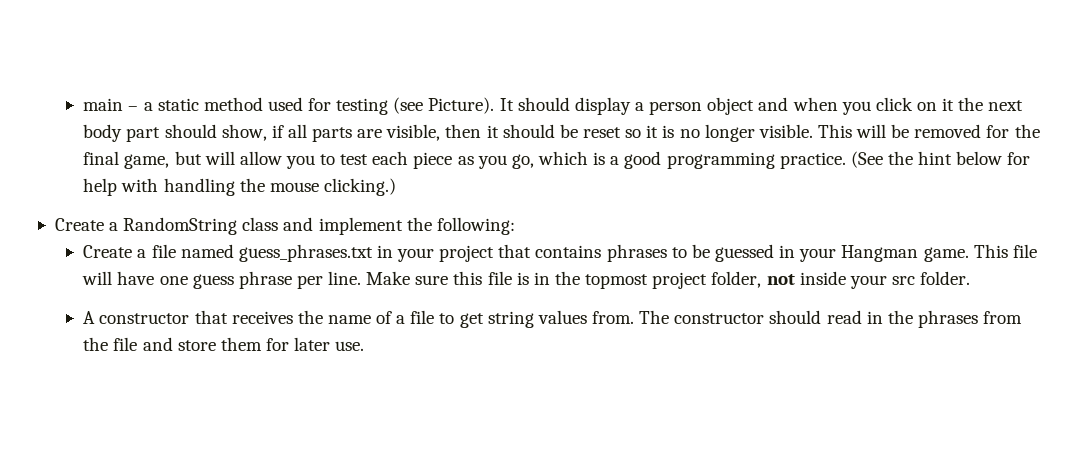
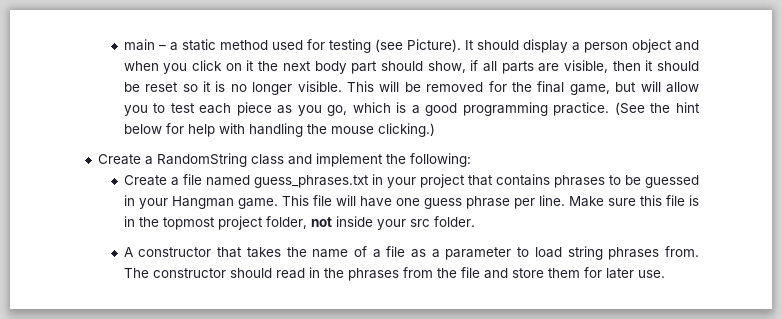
[231,311,293,324] receives -> [246,247,281,258] takes
[439,310,587,328] to get string values -> [411,246,660,260] as a parameter to load string phrases

